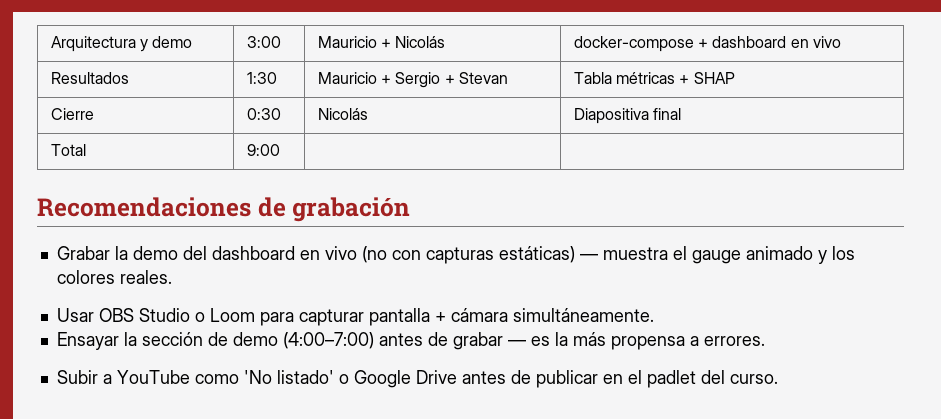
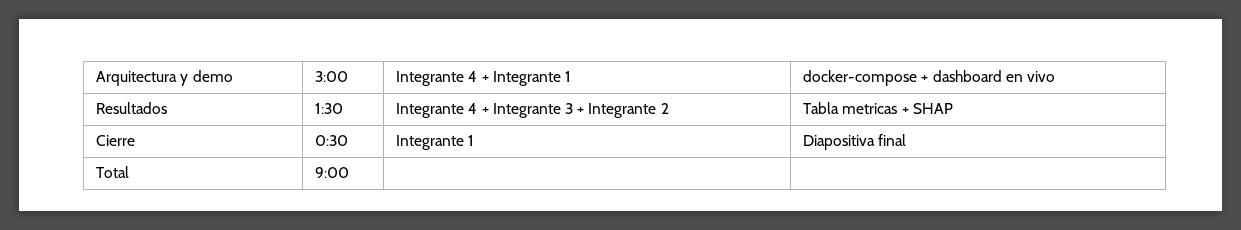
[317,36,446,48] Mauricio + Nicolás -> [396,71,571,86] Integrante 4 + Integrante 1
[317,72,508,88] Mauricio + Sergio + Stevan -> [396,103,669,118] Integrante 4 + Integrante 3 + Integrante 2
[616,72,676,84] métricas -> [842,103,898,114] metricas
[317,108,368,120] Nicolás -> [396,135,475,150] Integrante 1
[37,197,411,222] [56,246,855,264] [56,270,172,284] [56,308,654,326] [56,332,765,350] [56,370,778,388] // Recomendaciones de grabación // Grabar la demo del dashboard en vivo (no con capturas estáticas) — muestra el gauge animado y los colores reales. // Usar OBS Studio o Loom para capturar pantalla + cámara simultáneamente. // Ensayar la sección de demo (4:00–7:00) antes de grabar — es la más propensa a errores. // Subir a YouTube como 'No listado' o Google Drive antes de publicar en el padlet del curso. -> (350, 172) none

